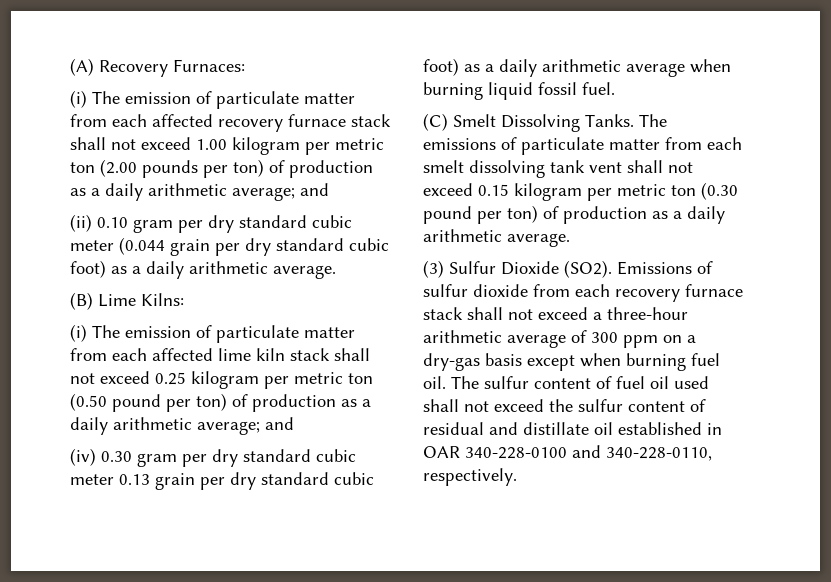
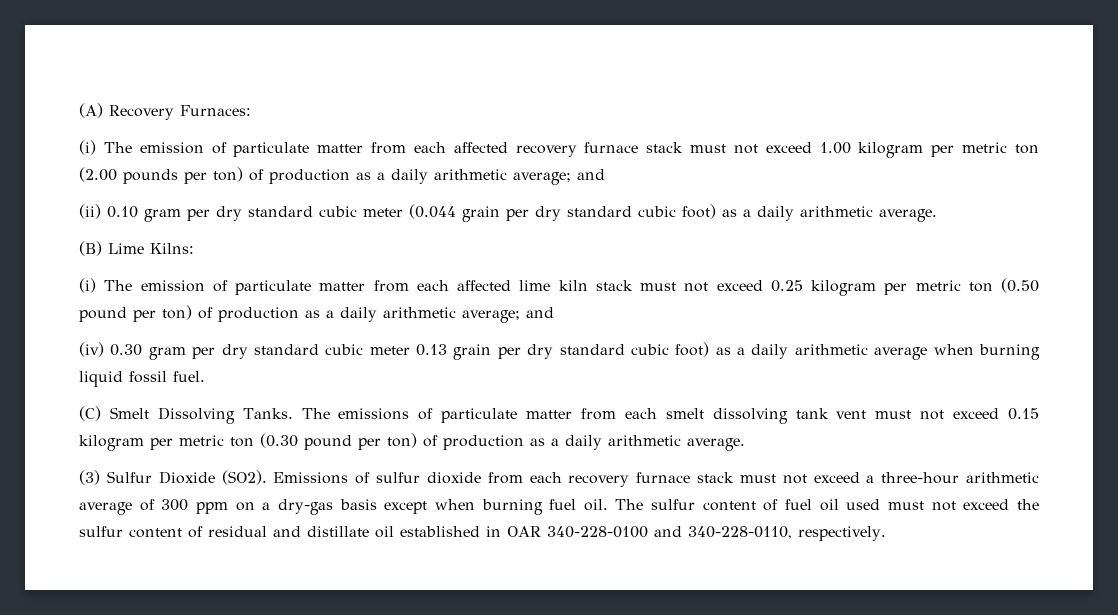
[70,137,106,150] shall -> [690,144,727,153] must
[334,348,370,361] shall -> [640,282,676,291] must
[627,160,663,173] shall -> [875,410,912,419] must
[467,307,503,320] shall -> [739,474,776,483] must
[423,399,459,412] shall -> [888,501,925,510] must

